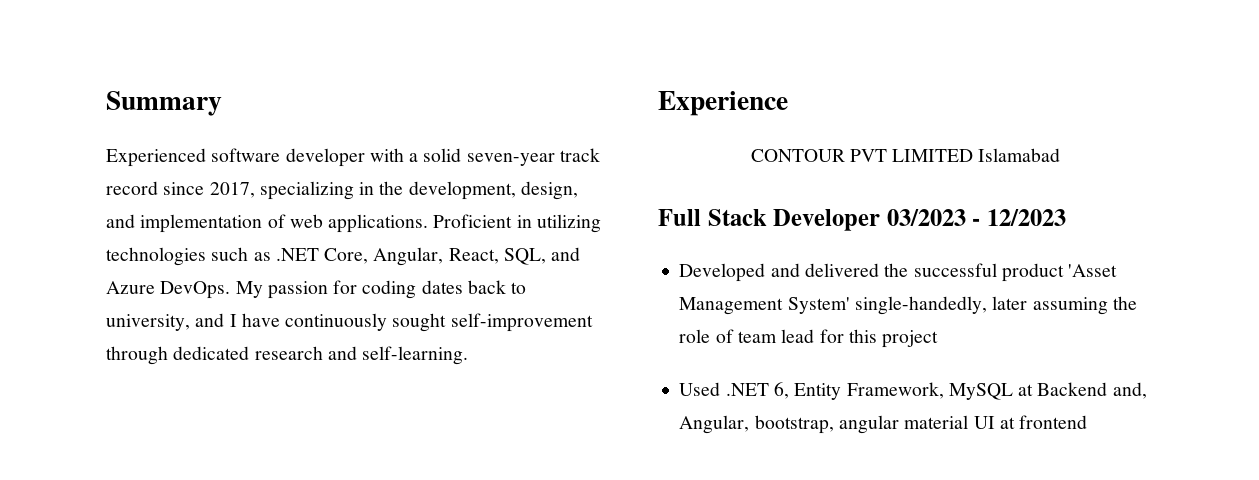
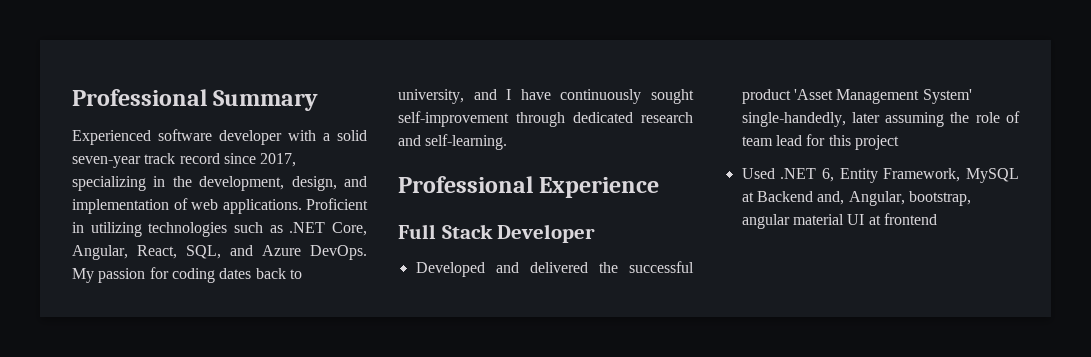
(106, 103) none -> [72,89,207,106] Professional
(469, 355) none -> [398,176,533,193] Professional
[750,148,1061,162] // CONTOUR PVT LIMITED Islamabad -> (660, 187) none
[886,209,1067,226] 03/2023 - 12/2023 -> (596, 233) none

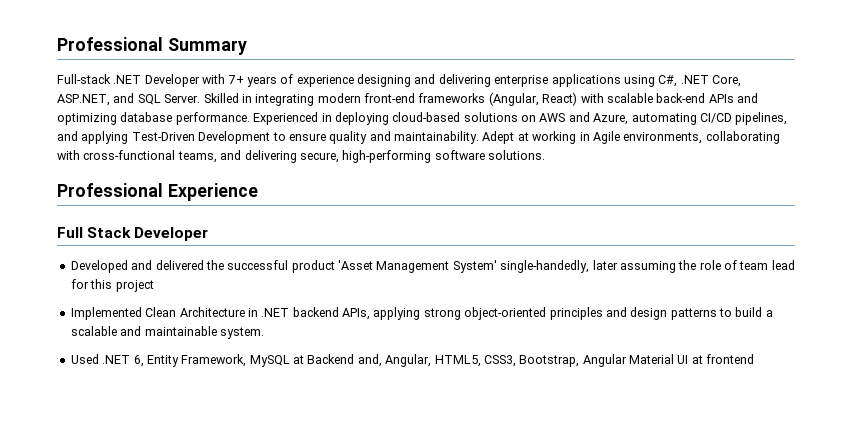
[72,129,367,145] [72,153,297,168] [72,176,367,191] [72,198,368,214] [72,222,367,237] [72,245,367,260] [72,267,302,283] [398,89,694,104] [398,111,693,127] [398,134,508,150] Experienced software developer with a solid seven-year track record since 2017, specializing in the development, design, and implementation of web applications. Proficient in utilizing technologies such as .NET Core, Angular, React, SQL, and Azure DevOps. My passion for coding dates back to university, and I have continuously sought self-improvement through dedicated research and self-learning. -> [57,74,741,87] [57,92,758,106] [57,112,788,125] [57,131,780,144] [57,150,545,163] Full-stack .NET Developer with 7+ years of experience designing and delivering enterprise applications using C#, .NET Core, ASP.NET, and SQL Server. Skilled in integrating modern front-end frameworks (Angular, React) with scalable back-end APIs and optimizing database performance. Experienced in deploying cloud-based solutions on AWS and Azure, automating CI/CD pipelines, and applying Test-Driven Development to ensure quality and maintainability. Adept at working in Agile environments, collaborating with cross-functional teams, and delivering secure, high-performing software solutions.
(899, 142) none -> [70,307,773,320] [70,326,264,339] // Implemented Clean Architecture in .NET backend APIs, applying strong object-oriented principles and design patterns to build a scalable and maintainable system.
[908,191,971,206] [741,214,844,229] bootstrap, angular material -> [434,354,674,367] HTML5, CSS3, Bootstrap, Angular Material

